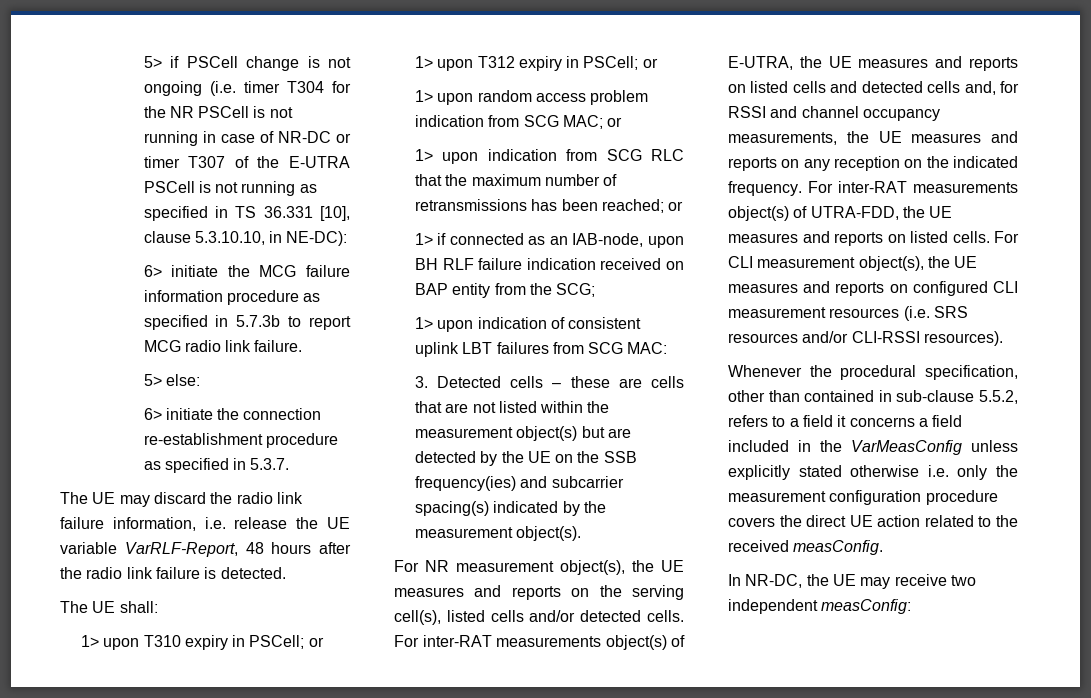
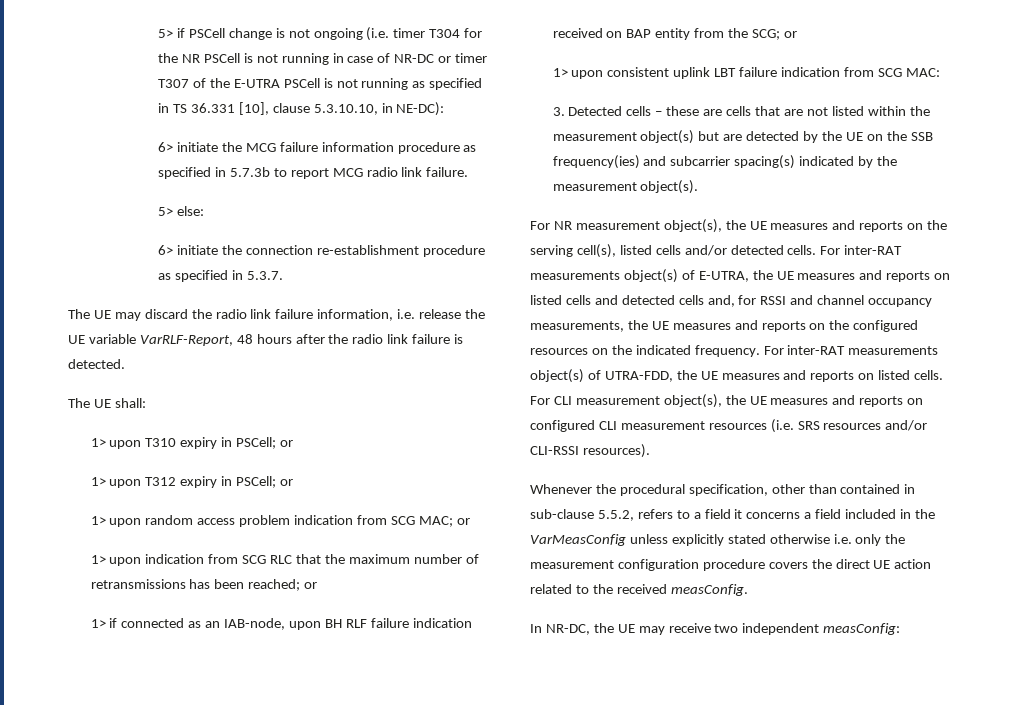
[414,317,565,332] // 1> upon indication of -> [783,31,797,38] [552,68,604,79] or // 1> upon
[496,342,549,354] failures -> [739,67,841,77] failure indication
[803,156,900,171] any reception -> [829,320,919,332] [530,348,588,355] the configured resources

